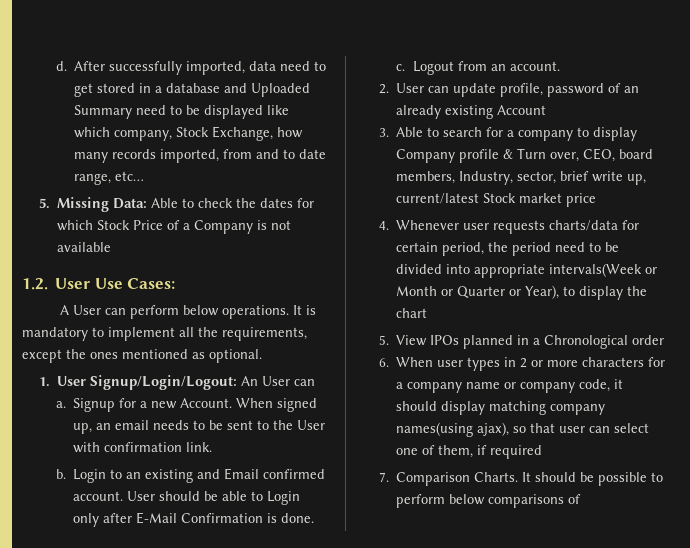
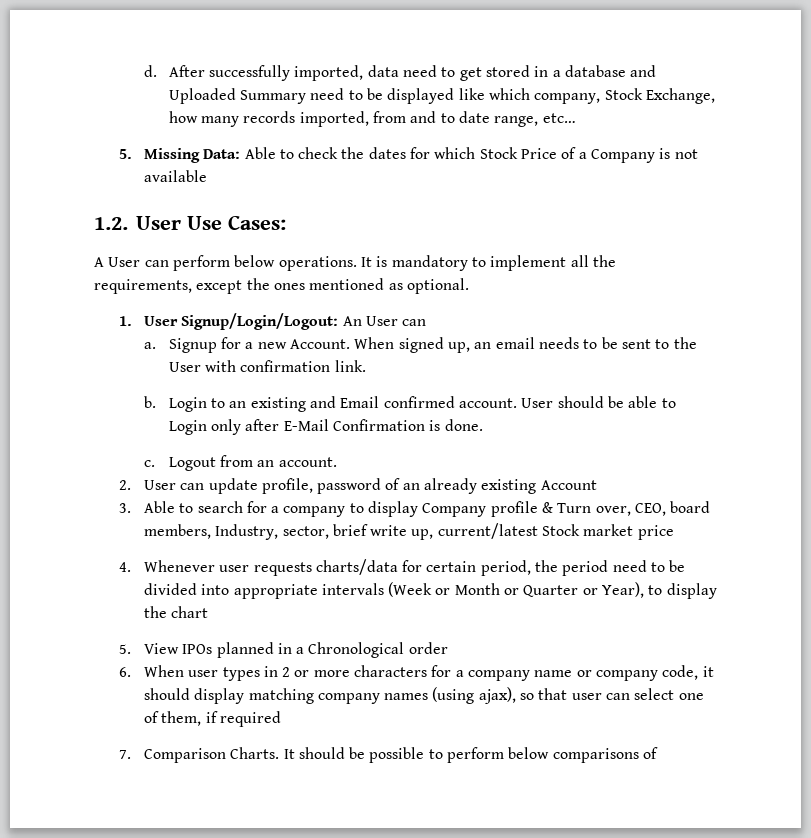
[549,263,643,277] intervals(Week -> [321,582,433,597] intervals (Week
[396,422,474,437] names(using -> [384,687,475,704] names (using

